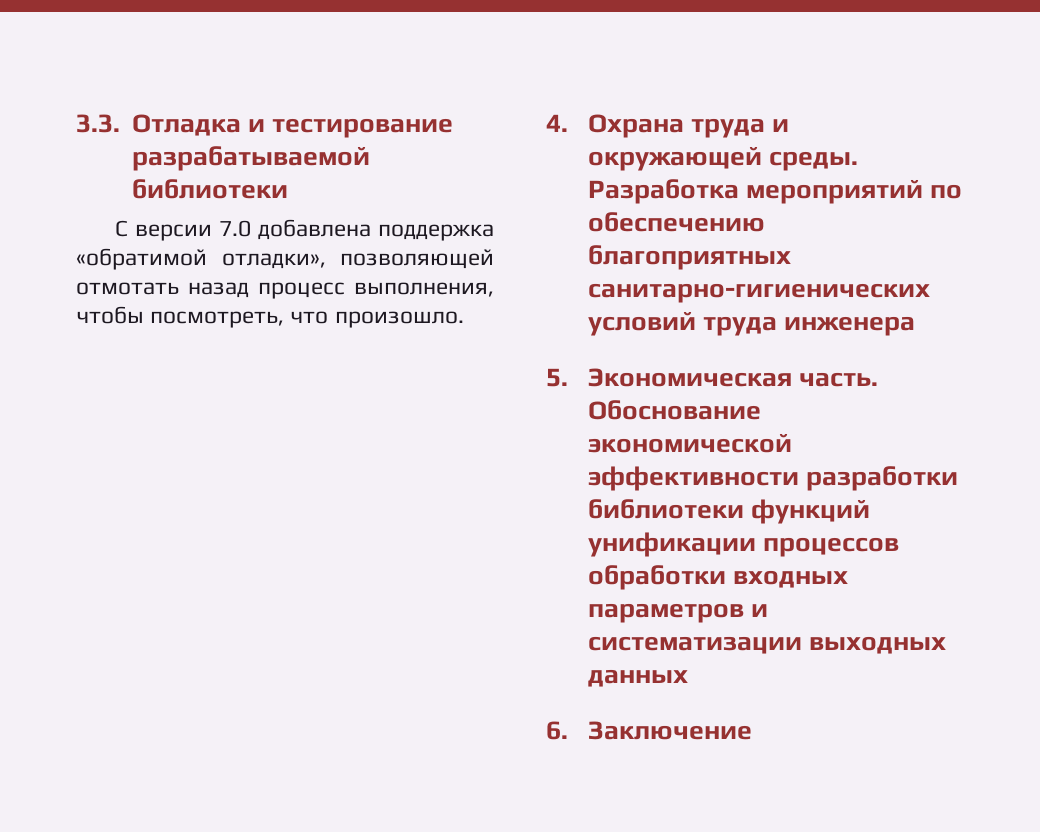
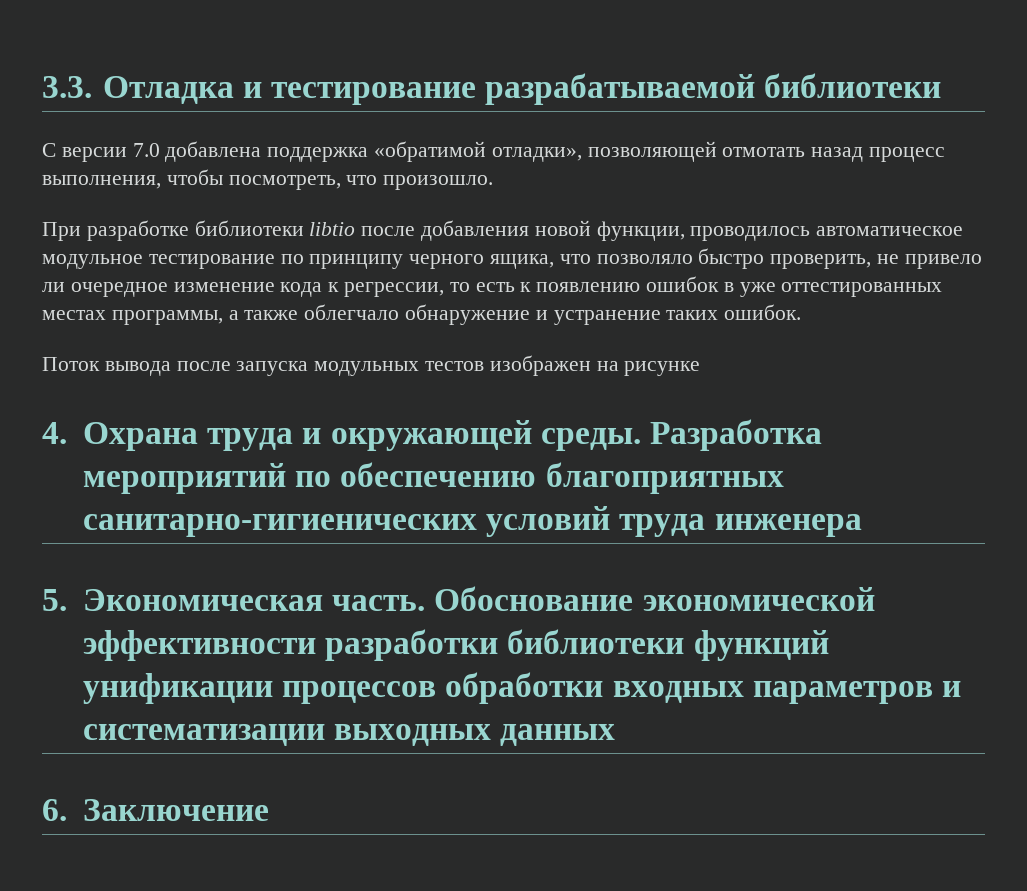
(464, 319) none -> [42,220,964,241] [42,248,982,269] [42,276,943,297] [42,304,802,325] [42,355,701,376] // При разработке библиотеки libtio после добавления новой функции, проводилось автоматическое модульное тестирование по принципу черного ящика, что позволяло быстро проверить, не привело ли очередное изменение кода к регрессии, то есть к появлению ошибок в уже оттестированных местах программы, а также облегчало обнаружение и устранение таких ошибок. // Поток вывода после запуска модульных тестов изображен на рисунке

